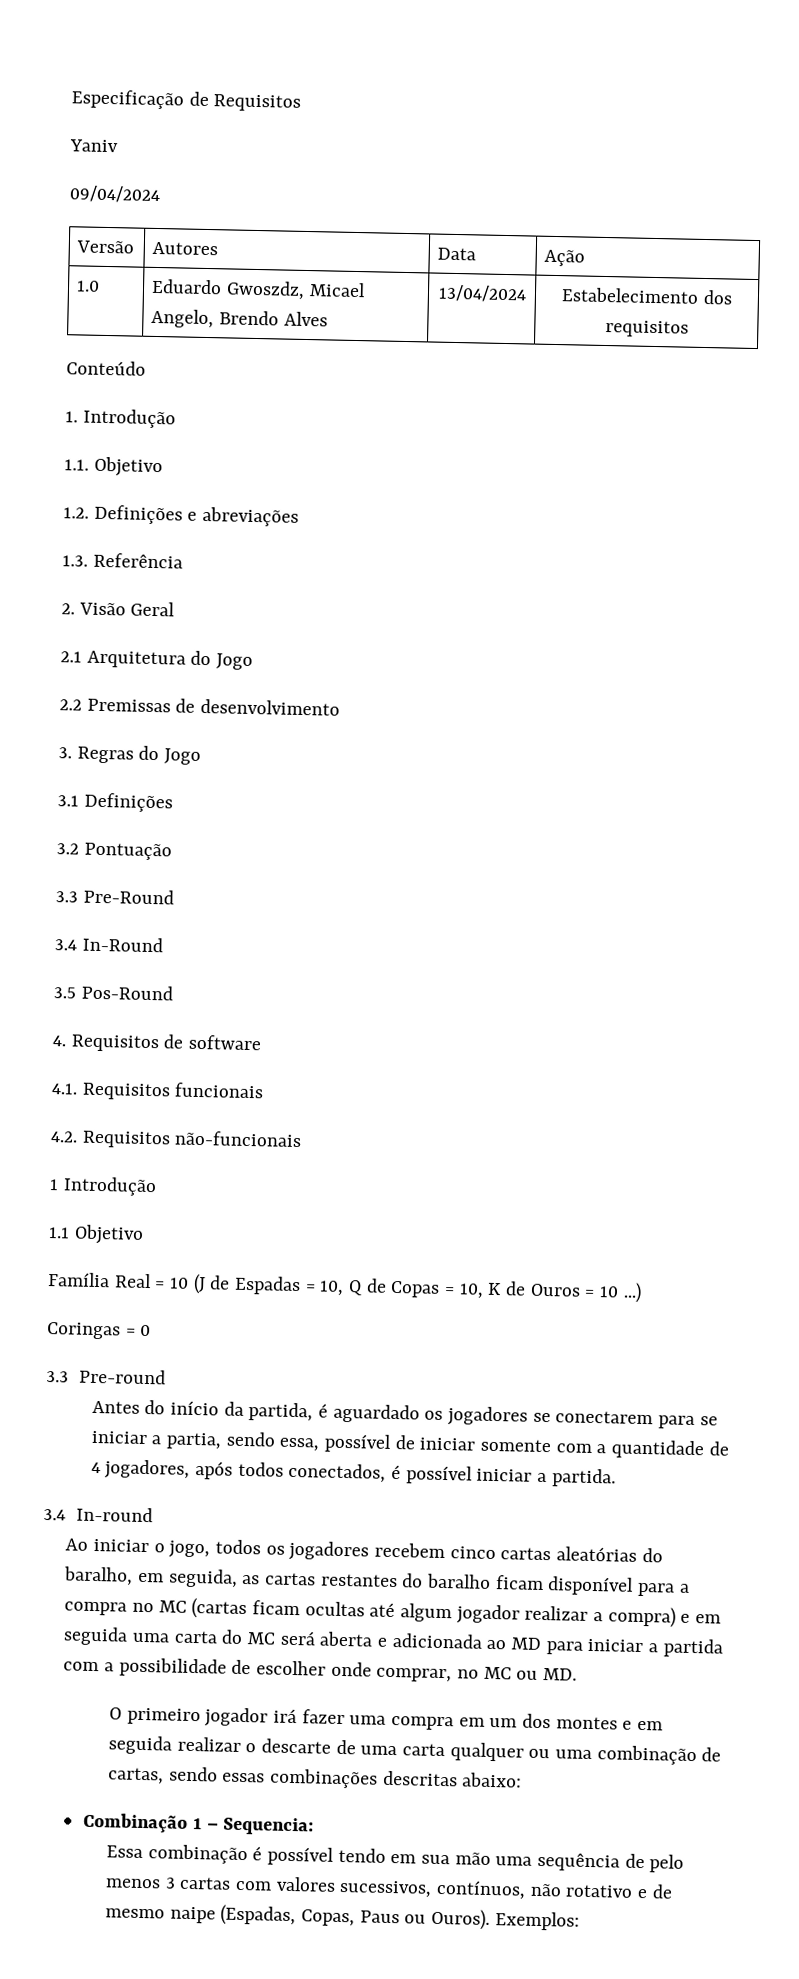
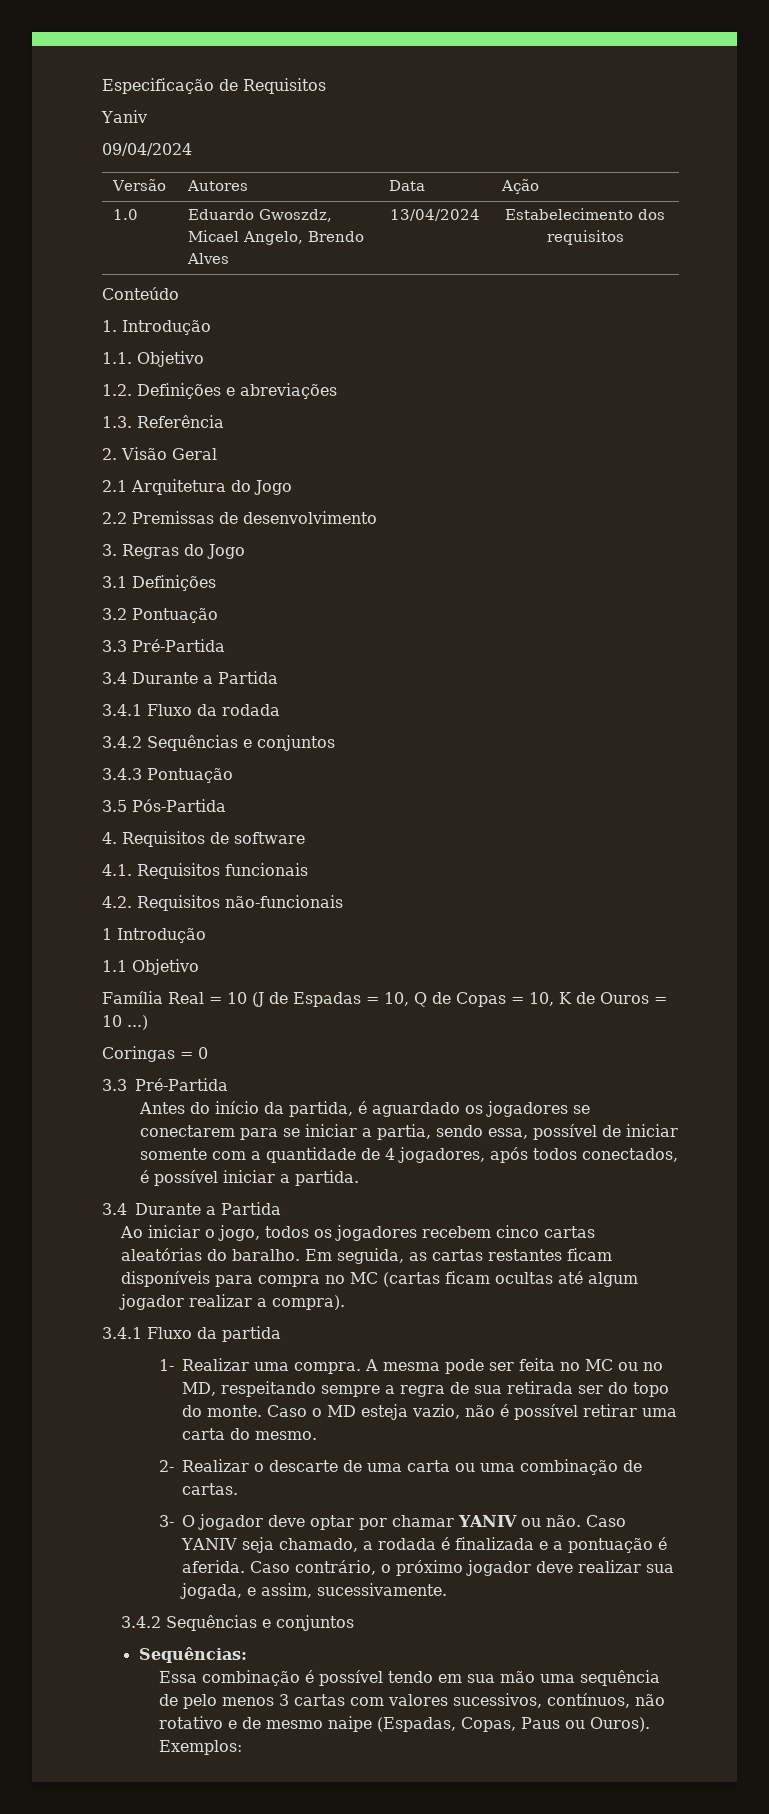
[82,888,174,905] [54,936,163,953] Pre-Round // 3.4 In-Round -> [132,639,225,652] [102,671,278,684] [102,704,280,716] [102,735,335,751] [102,768,233,783] Pré-Partida // 3.4 Durante a Partida // 3.4.1 Fluxo da rodada // 3.4.2 Sequências e conjuntos // 3.4.3 Pontuação
[80,984,174,1001] Pos-Round -> [132,799,226,812] Pós-Partida
[78,1368,166,1385] Pre-round -> [135,1078,228,1091] Pré-Partida
[75,1506,153,1523] In-round -> [135,1202,281,1215] Durante a Partida
[63,1566,164,1586] baralho, em -> [232,1249,333,1261] baralho. Em
[402,1573,690,1597] do baralho ficam disponível para a -> [567,1248,613,1261] [121,1271,254,1287] ficam disponíveis para
[607,1606,722,1628] [63,1626,724,1658] [63,1657,577,1683] [108,1707,663,1731] [107,1735,241,1755] compra) e em seguida uma carta do MC será aberta e adicionada ao MD para iniciar a partida com a possibilidade de escolher onde comprar, no MC ou MD. // O primeiro jogador irá fazer uma compra em um dos montes e em seguida realizar -> [272,1295,346,1310] [102,1326,281,1342] [159,1358,664,1374] [182,1381,670,1397] [182,1404,678,1420] [182,1428,318,1440] [159,1459,250,1472] compra). // 3.4.1 Fluxo da partida // 1- Realizar uma compra. A mesma pode ser feita no MC ou no MD, respeitando sempre a regra de sua retirada ser do topo do monte. Caso o MD esteja vazio, não é possível retirar uma carta do mesmo. // 2- Realizar
[449,1742,524,1762] qualquer -> (451, 1466) none
[107,1766,523,1789] [83,1812,315,1836] cartas, sendo essas combinações descritas abaixo: // Combinação 1 – Sequencia: -> [182,1483,239,1495] [159,1514,626,1530] [181,1537,667,1553] [182,1560,675,1576] [180,1583,448,1599] [121,1615,355,1631] [138,1647,247,1663] cartas. // 3- O jogador deve optar por chamar YANIV ou não. Caso YANIV seja chamado, a rodada é finalizada e a pontuação é aferida. Caso contrário, o próximo jogador deve realizar sua jogada, e assim, sucessivamente. // 3.4.2 Sequências e conjuntos // Sequências:

